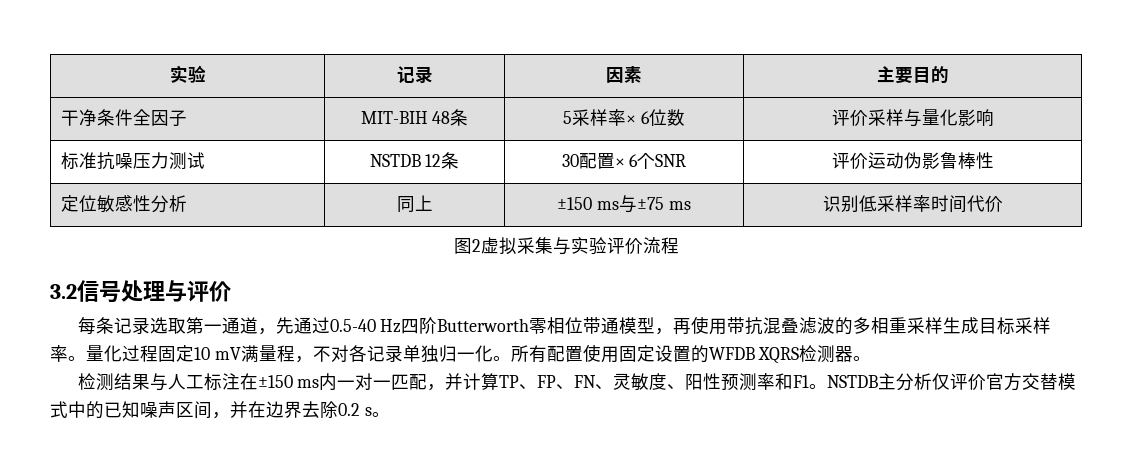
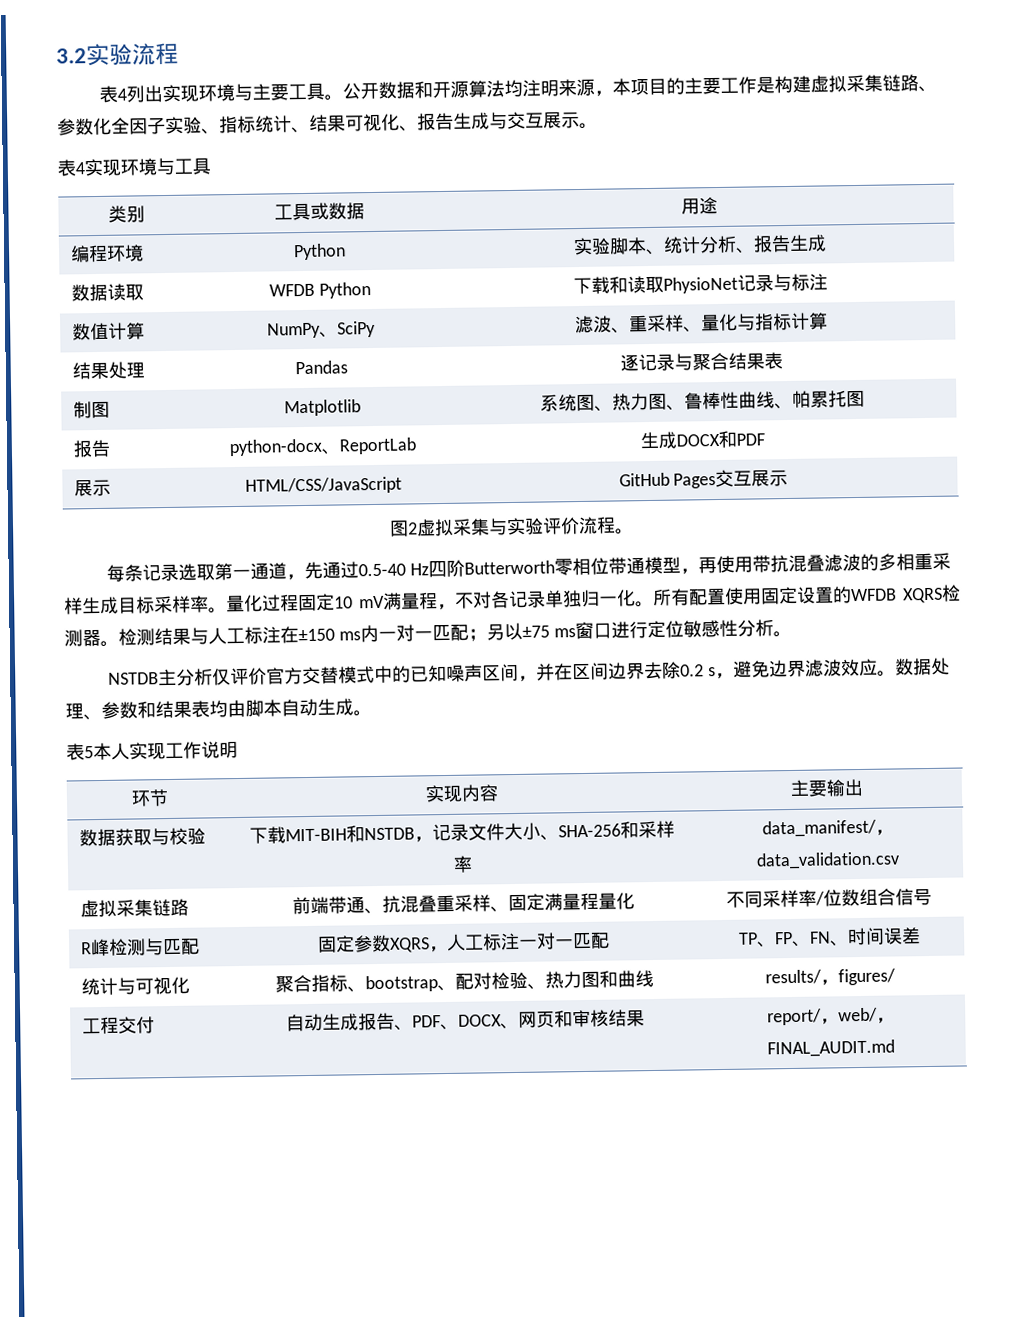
[169,65,206,83] [396,66,433,84] [606,66,642,83] [876,66,949,84] [61,109,188,127] [360,109,469,126] [563,109,685,126] [831,109,994,127] [61,152,206,170] [369,152,460,169] [561,152,687,169] [831,152,994,169] [61,195,188,213] [396,195,433,213] [557,195,691,213] [822,195,1003,213] 实验 | 记录 | 因素 | 主要目的 // 干净条件全因子 | MIT-BIH 48条 | 5采样率× 6位数 | 评价采样与量化影响 // 标准抗噪压力测试 | NSTDB 12条 | 30配置× 6个SNR | 评价运动伪影鲁棒性 // 定位敏感性分析 | 同上 | ±150 ms与±75 ms | 识别低采样率时间代价 -> [56,42,179,67] [98,74,937,103] [57,111,598,136] [57,157,211,177] [107,205,145,223] [273,202,365,221] [680,196,718,215] [69,244,144,263] [293,243,346,261] [573,234,827,256] [70,283,144,302] [269,282,371,299] [573,273,828,295] [71,322,145,341] [267,320,376,339] [575,312,828,334] [71,361,145,380] [294,360,348,375] [619,352,783,372] [72,401,110,419] [283,399,361,417] [540,390,865,412] [72,439,111,458] [228,437,417,457] [639,430,765,449] [73,479,111,497] [244,476,402,495] [618,469,789,489] 3.2实验流程 // 表4列出实现环境与主要工具。公开数据和开源算法均注明来源，本项目的主要工作是构建虚拟采集链路、参数化全因子实验、指标统计、结果可视化、报告生成与交互展示。 // 表4实现环境与工具 // 类别 | 工具或数据 | 用途 // 编程环境 | Python | 实验脚本、统计分析、报告生成 // 数据读取 | WFDB Python | 下载和读取PhysioNet记录与标注 // 数值计算 | NumPy、SciPy | 滤波、重采样、量化与指标计算 // 结果处理 | Pandas | 逐记录与聚合结果表 // 制图 | Matplotlib | 系统图、热力图、鲁棒性曲线、帕累托图 // 报告 | python-docx、ReportLab | 生成DOCX和PDF // 展示 | HTML/CSS/JavaScript | GitHub Pages交互展示
[50,280,231,303] // 3.2信号处理与评价 -> [614,528,634,535] 。
(872, 358) // -> (119, 643) none
[427,373,828,391] ，并计算TP、FP、FN、灵敏度、阳性预测率和F1。 -> [467,619,792,642] ；另以±75 ms窗口进行定位敏感性分析。 //
(266, 409) none -> [571,662,609,680] 区间
[371,412,390,417] 。 -> [714,657,950,680] [65,698,372,721] [66,741,238,761] [130,789,169,807] [424,784,499,803] [790,778,864,797] [78,827,206,847] [249,820,675,844] [452,855,473,873] [761,819,894,838] [756,851,900,870] [79,898,189,918] [291,892,635,915] [725,888,932,908] [80,937,200,957] [318,931,610,953] [737,927,921,948] [80,976,190,996] [274,969,654,993] [764,968,896,986] [81,1016,155,1035] [285,1009,645,1032] [766,1007,895,1026] [766,1039,895,1058] ，避免边界滤波效应。数据处理、参数和结果表均由脚本自动生成。 // 表5本人实现工作说明 // 环节 | 实现内容 | 主要输出 // 数据获取与校验 | 下载MIT-BIH和NSTDB，记录文件大小、SHA-256和采样率 | data_manifest/，data_validation.csv // 虚拟采集链路 | 前端带通、抗混叠重采样、固定满量程量化 | 不同采样率/位数组合信号 // R峰检测与匹配 | 固定参数XQRS，人工标注一对一匹配 | TP、FP、FN、时间误差 // 统计与可视化 | 聚合指标、bootstrap、配对检验、热力图和曲线 | results/，figures/ // 工程交付 | 自动生成报告、PDF、DOCX、网页和审核结果 | report/，web/，FINAL_AUDIT.md

